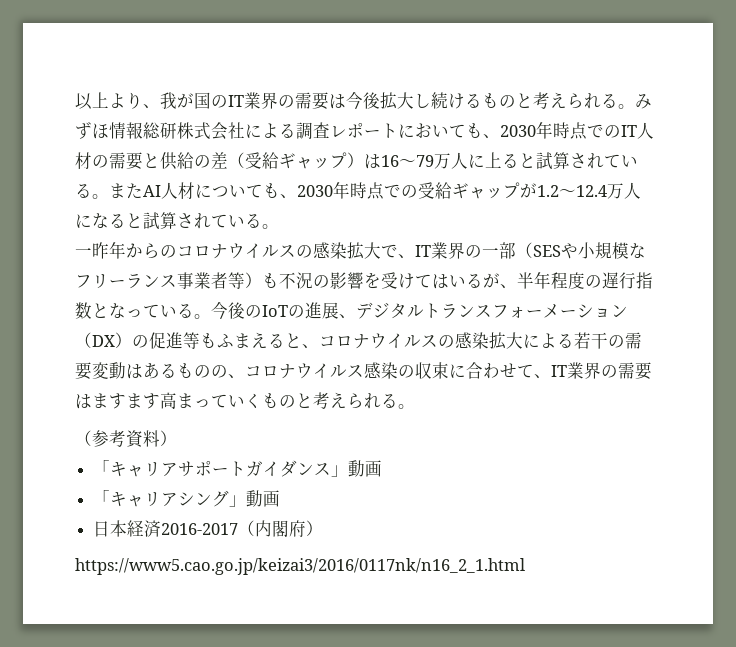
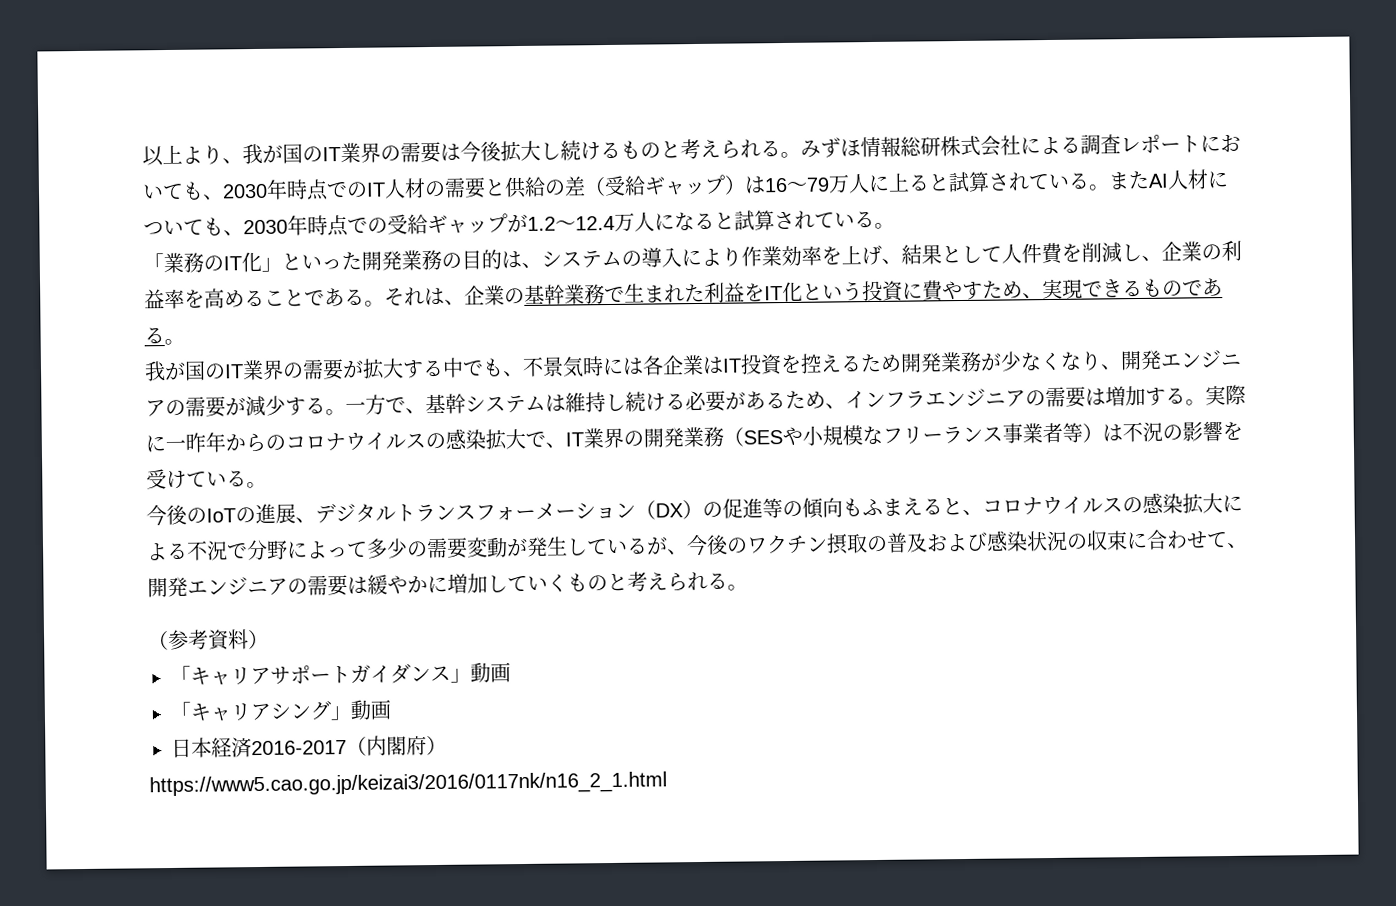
(279, 226) none -> [143,240,1242,274] [144,278,1223,310] [144,327,185,346] [144,349,1242,382] [145,384,1246,418] [145,435,166,453] 「業務のIT化」といった開発業務の目的は、システムの導入により作業効率を上げ、結果として人件費を削減し、企業の利益率を高めることである。それは、企業の基幹業務で生まれた利益をIT化という投資に費やすため、実現できるものである。 // 我が国のIT業界の需要が拡大する中でも、不景気時には各企業はIT投資を控えるため開発業務が少なくなり、開発エンジニアの需要が減少する。一方で、基幹システムは維持し続ける必要があるため、インフラエンジニアの需要は増加する。実際に
[482,242,516,259] 一部 -> [643,426,724,448] 開発業務
[262,273,279,288] も -> [1102,424,1123,442] は
[432,271,653,289] [75,302,211,319] はいるが、半年程度の遅行指数となっている。 -> [206,470,267,489] いる。 //
(200, 340) none -> [782,497,843,519] の傾向
[574,332,642,349] [75,362,398,380] 若干の需要変動はあるものの、コロナウイルス感染 -> [186,530,1068,561] 不況で分野によって多少の需要変動が発生しているが、今後のワクチン摂取の普及および感染状況
[551,362,652,380] [75,392,211,409] IT業界の需要はますます高まっ -> [147,573,508,598] 開発エンジニアの需要は緩やかに増加し

